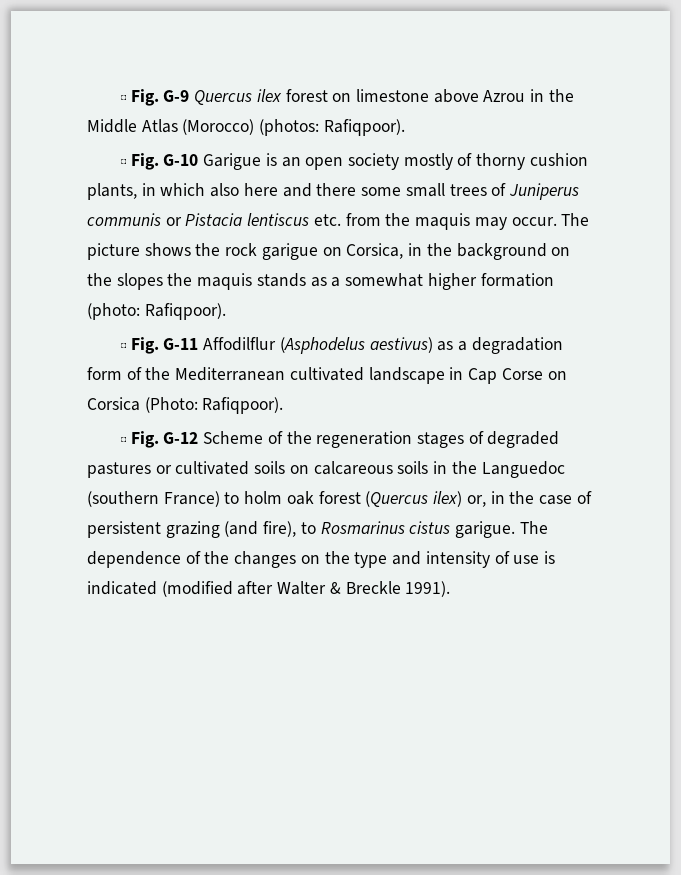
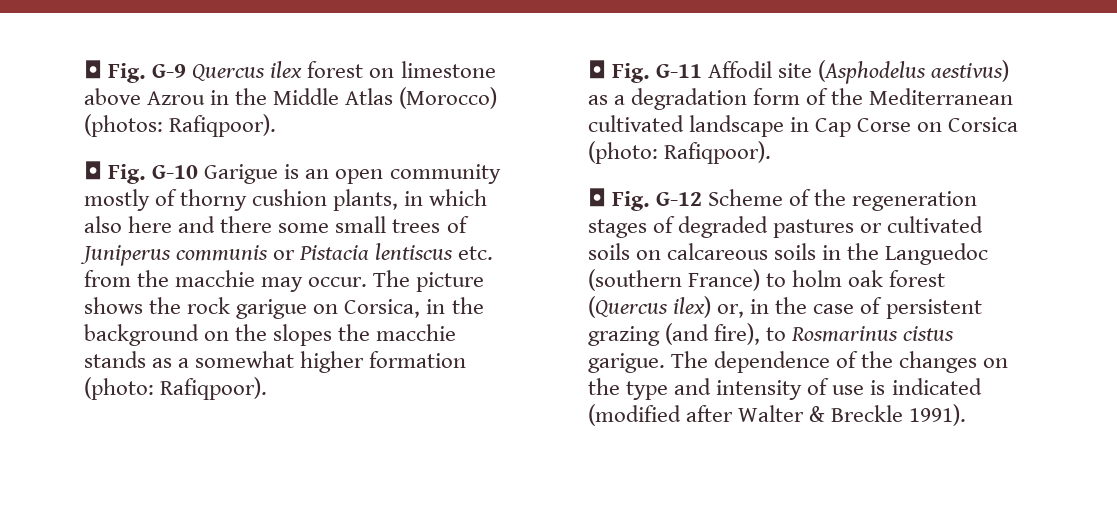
[348,153,400,170] society -> [389,164,501,184] community
[415,213,471,230] maquis -> [175,270,256,287] macchie
[197,273,253,290] maquis -> [376,324,457,341] macchie
[203,337,277,351] Affodilflur -> [708,61,813,78] Affodil site
[144,397,198,413] (Photo: -> [588,141,658,164] (photo:

